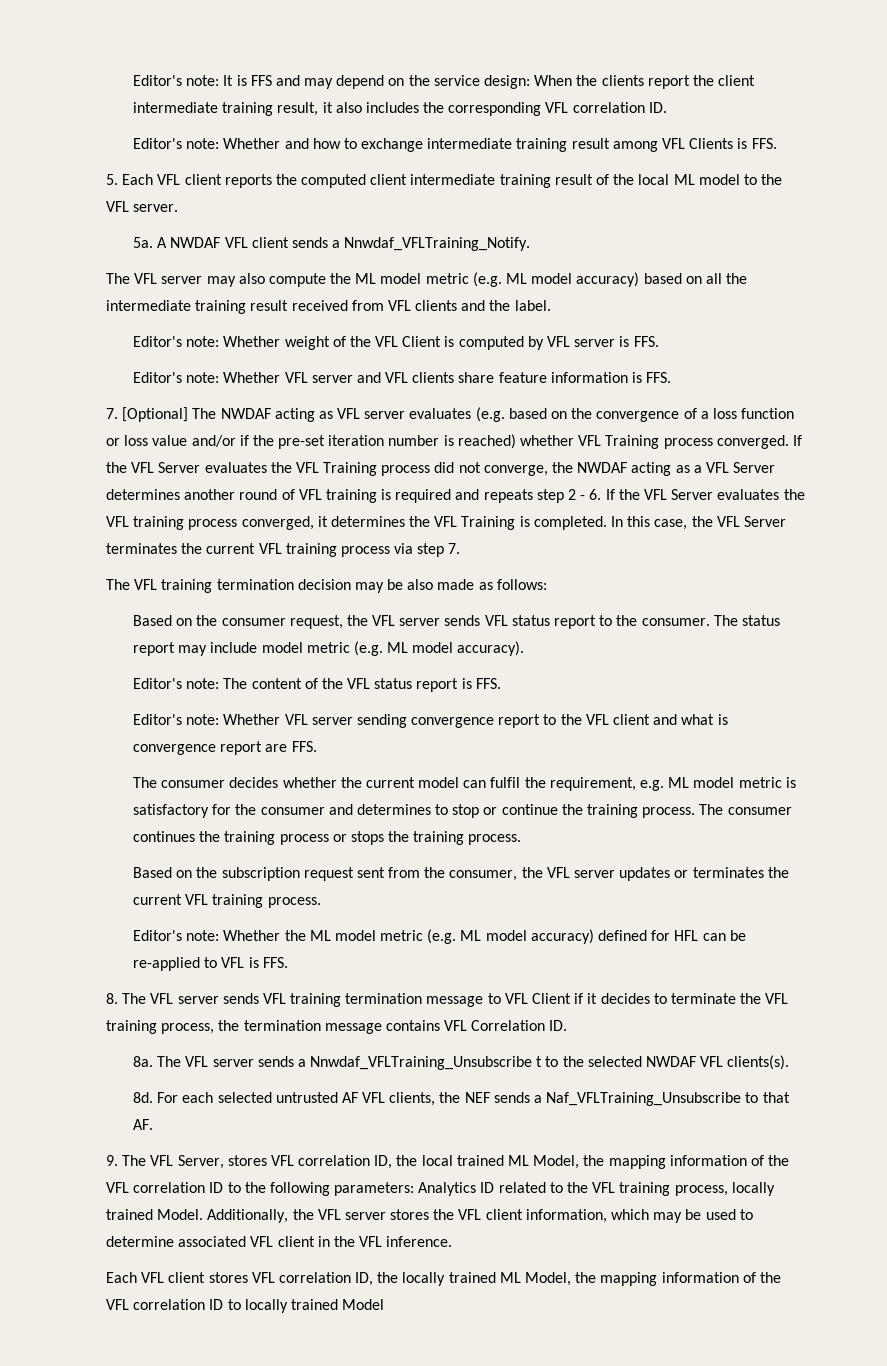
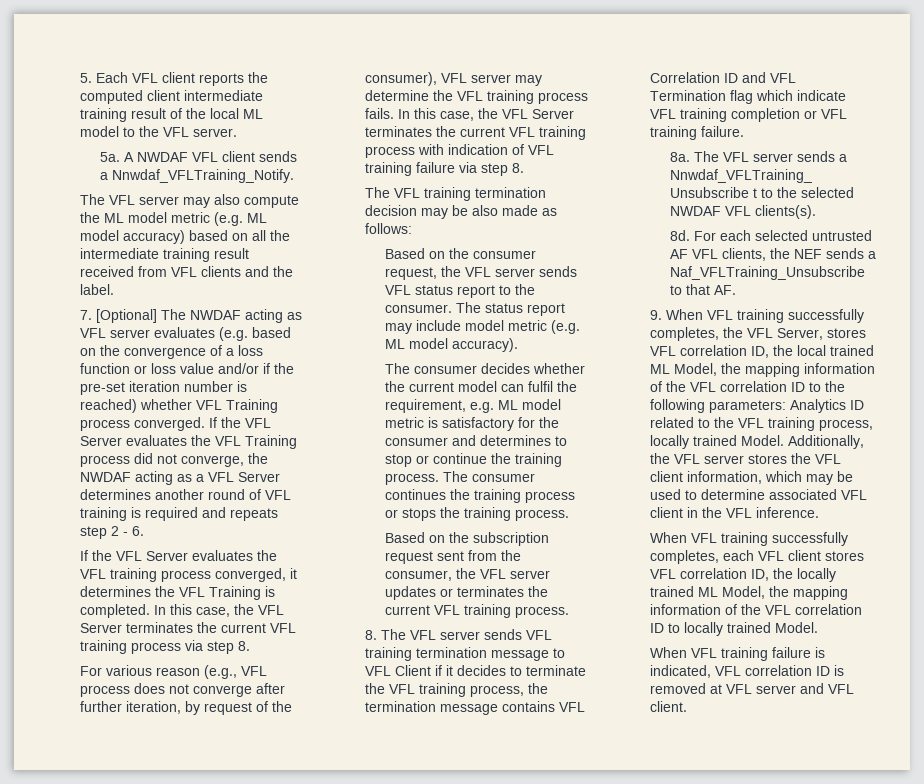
[132,75,756,89] [132,102,667,116] [132,138,777,152] Editor's note: It is FFS and may depend on the service design: When the clients report the client intermediate training result, it also includes the corresponding VFL correlation ID. // Editor's note: Whether and how to exchange intermediate training result among VFL Clients is FFS. // -> (80, 78) none
[132,336,659,350] [132,372,672,383] // Editor's note: Whether weight of the VFL Client is computed by VFL server is FFS. // Editor's note: Whether VFL server and VFL clients share feature information is FFS. -> (115, 289) none
(602, 494) none -> (145, 531) //
[448,543,461,554] 7. -> [238,641,251,651] [80,665,268,679] [80,683,286,697] [80,701,293,715] [365,72,543,86] [365,90,589,104] [365,108,575,121] [365,126,587,140] [365,144,555,158] [365,162,525,176] 8. // For various reason (e.g., VFL process does not converge after further iteration, by request of the consumer), VFL server may determine the VFL training process fails. In this case, the VFL Server terminates the current VFL training process with indication of VFL training failure via step 8.
[132,678,501,692] [132,714,728,728] [132,741,317,755] // Editor's note: The content of the VFL status report is FFS. // Editor's note: Whether VFL server sending convergence report to the VFL client and what is convergence report are FFS. -> (518, 345) none
[132,929,746,944] [132,957,288,971] // Editor's note: Whether the ML model metric (e.g. ML model accuracy) defined for HFL can be re-applied to VFL is FFS. -> (569, 612) none
[549,1020,568,1031] ID. -> [724,72,797,83] [650,90,847,104] [650,108,848,122] [650,126,745,140] ID and VFL Termination flag which indicate VFL training completion or VFL training failure.
[122,1155,147,1166] The -> [666,309,865,323] [650,327,744,341] When VFL training successfully completes, the
[105,1272,137,1283] Each -> [650,532,849,546] [650,550,755,564] When VFL training successfully completes, each
[342,1299,385,1310] Model -> [775,622,819,633] [650,647,826,661] [650,665,845,678] [650,683,855,694] [650,701,688,712] Model. // When VFL training failure is indicated, VFL correlation ID is removed at VFL server and VFL client.

